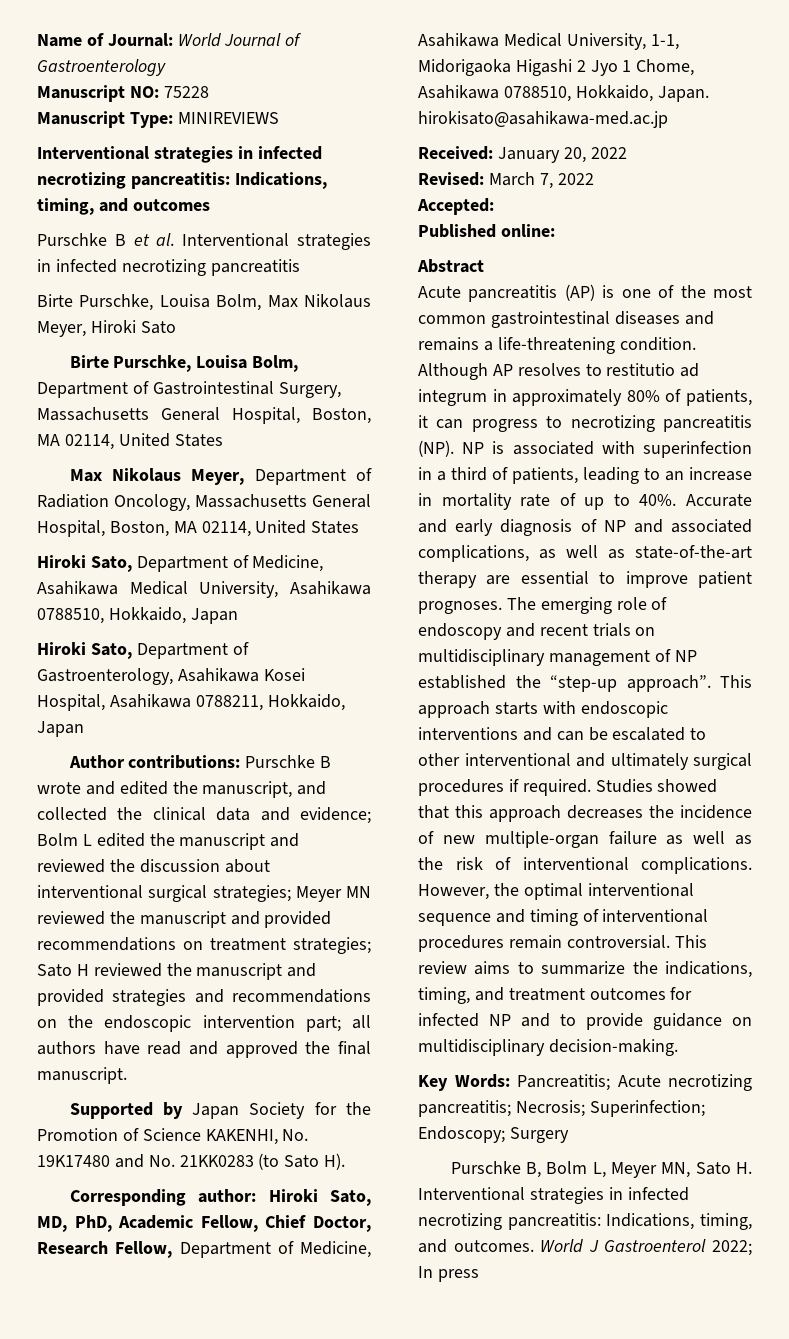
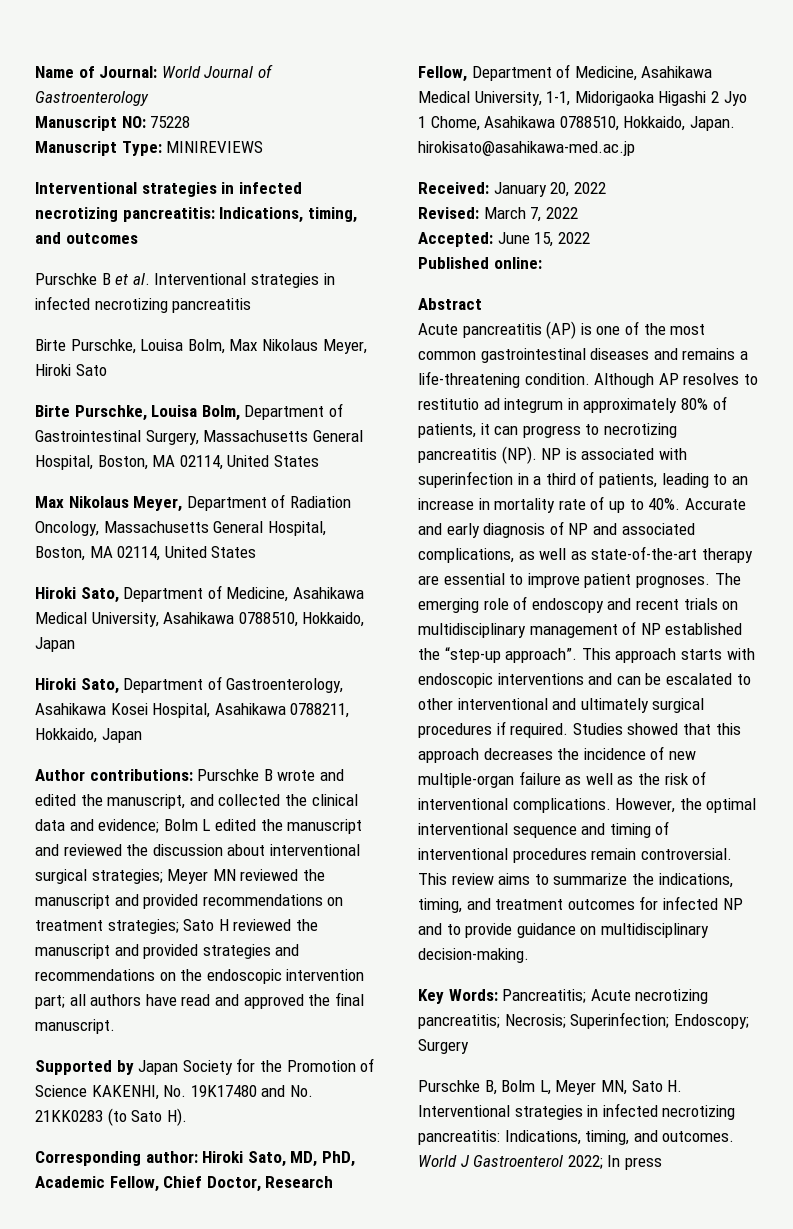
(494, 206) none -> [497,232,590,247] June 15, 2022

